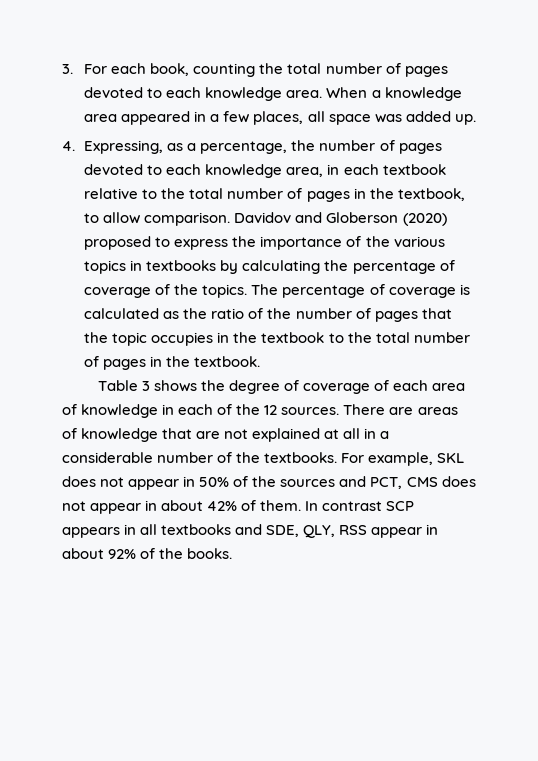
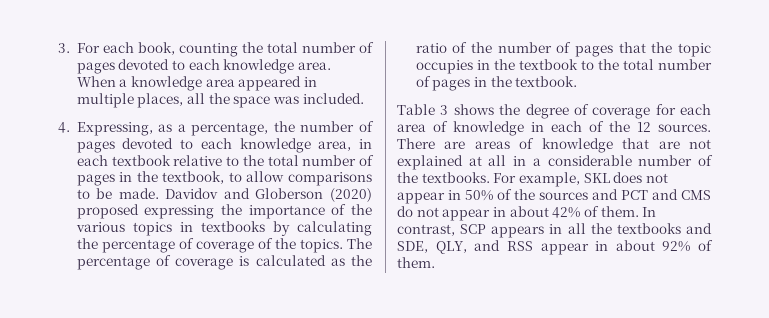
[210,111,250,123] a few -> [76,93,134,108] multiple
(325, 116) none -> [208,93,230,104] the
[405,111,476,125] added up. -> [302,93,364,104] included.
[144,212,231,226] comparison. -> [288,172,372,186] [76,188,159,199] comparisons to be made.
[155,237,229,250] to express -> [144,205,215,219] expressing
[374,380,390,391] of -> [655,104,676,115] for
[370,476,476,489] PCT, CMS does -> [621,189,711,200] [397,206,413,217] PCT and CMS do
[322,501,383,511] contrast -> [397,224,455,236] contrast,
(158, 529) none -> [590,223,612,234] the
(336, 531) none -> [474,240,501,251] and
[159,548,233,559] the books. -> [397,257,435,268] them.

